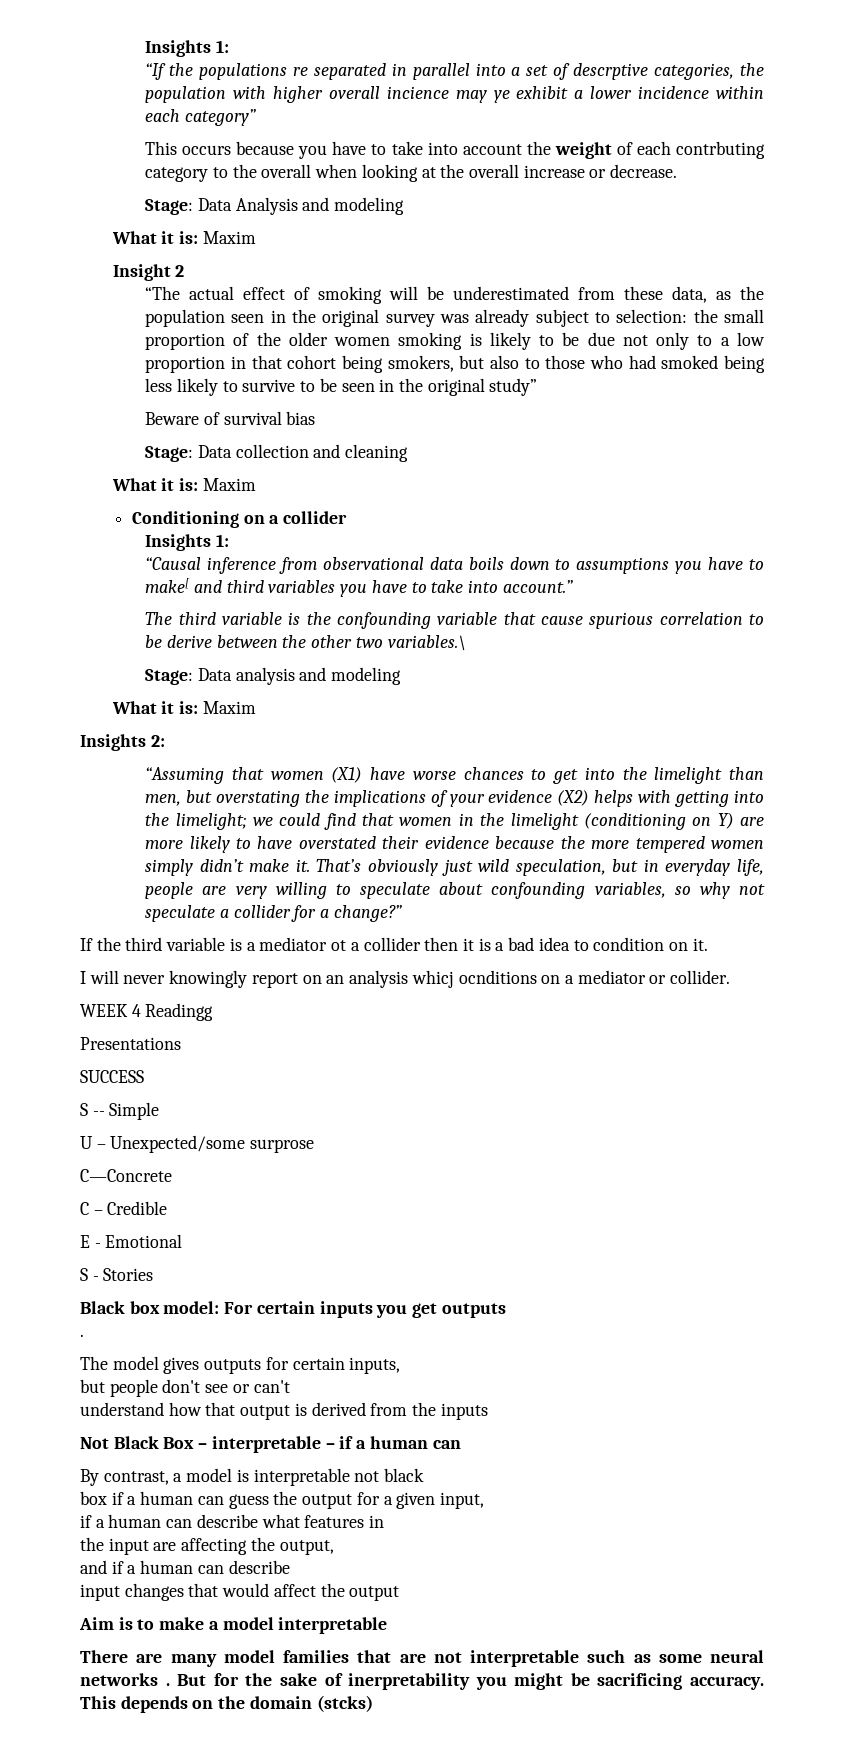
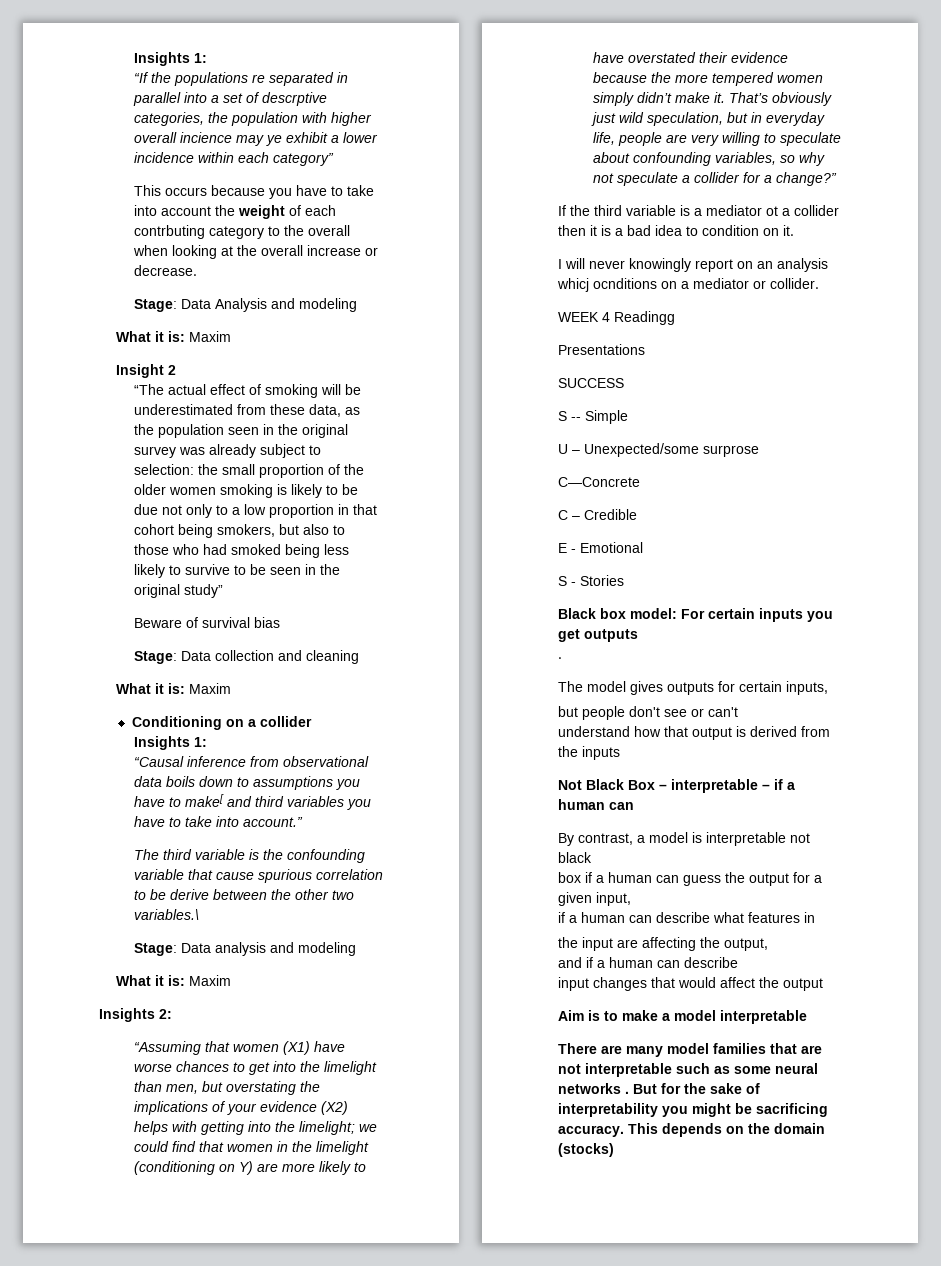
[348,1673,471,1690] inerpretability -> [558,1103,658,1117] interpretability
[316,1695,373,1712] (stcks) -> [558,1143,614,1157] (stocks)

